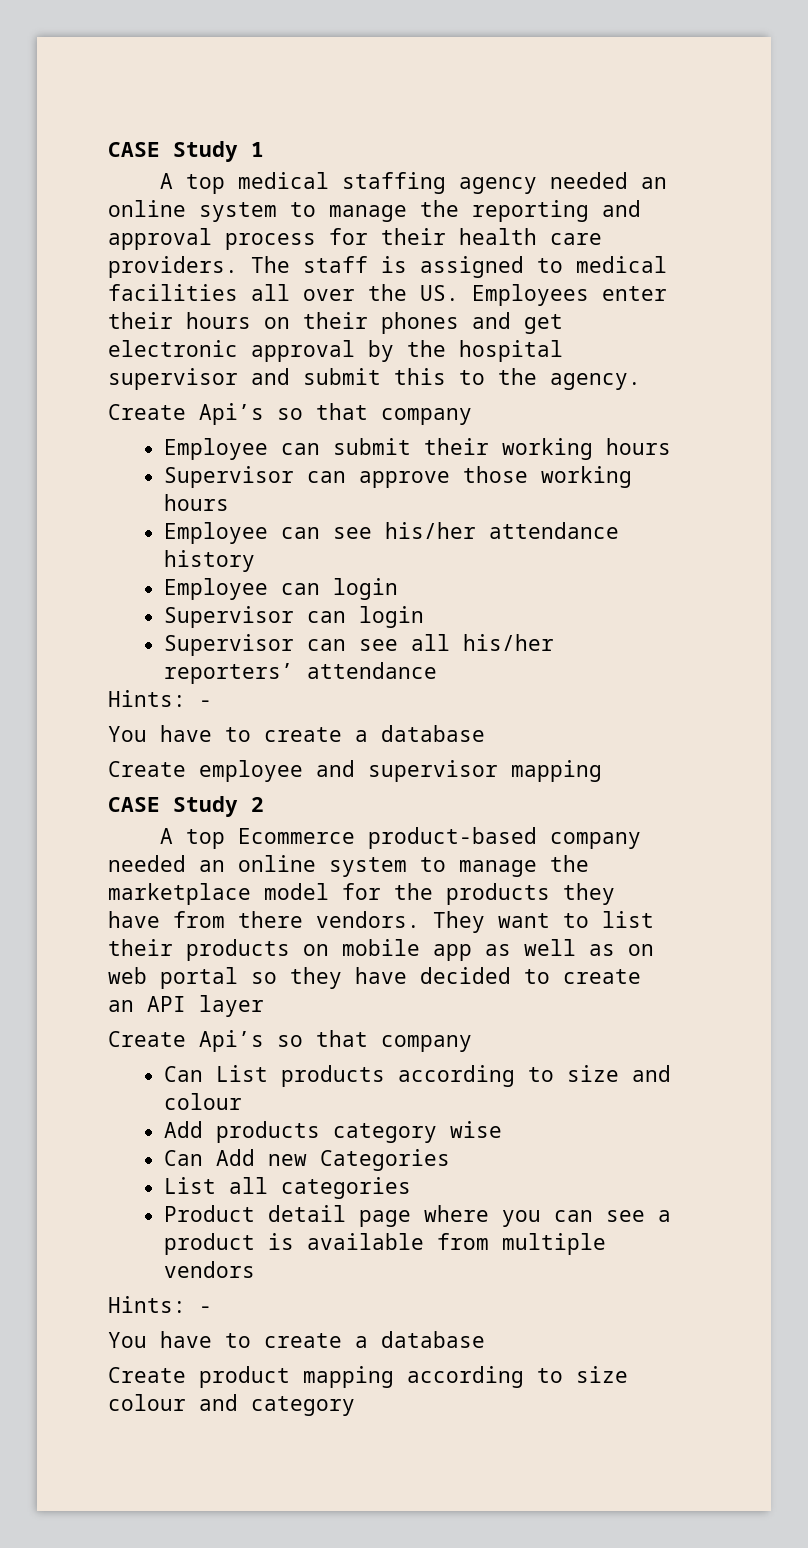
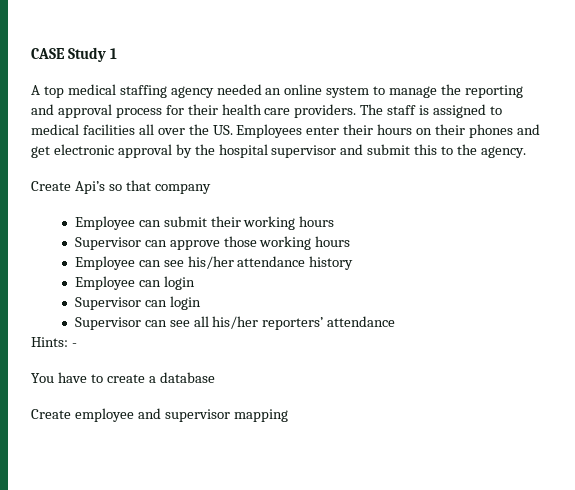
[108,796,264,817] [160,827,642,849] [108,855,589,877] [108,883,615,905] [108,911,654,933] [108,939,654,961] [108,967,641,989] [108,995,264,1017] [108,1030,472,1052] [163,1065,671,1087] [163,1093,242,1110] [163,1121,502,1143] [163,1149,450,1171] [163,1177,411,1199] [163,1205,671,1227] [163,1233,606,1255] [163,1261,255,1278] [108,1296,212,1313] [108,1331,485,1348] [108,1366,628,1388] [108,1394,355,1416] // CASE Study 2 // A top Ecommerce product-based company needed an online system to manage the marketplace model for the products they have from there vendors. They want to list their products on mobile app as well as on web portal so they have decided to create an API layer // Create Api’s so that company // Can List products according to size and colour // Add products category wise // Can Add new Categories // List all categories // Product detail page where you can see a product is available from multiple vendors // Hints: - // You have to create a database // Create product mapping according to size colour and category -> (288, 415) none

